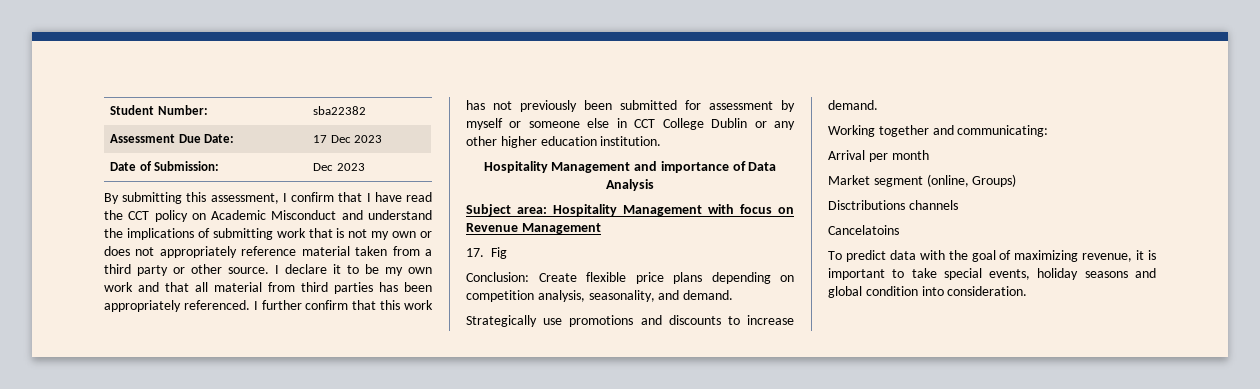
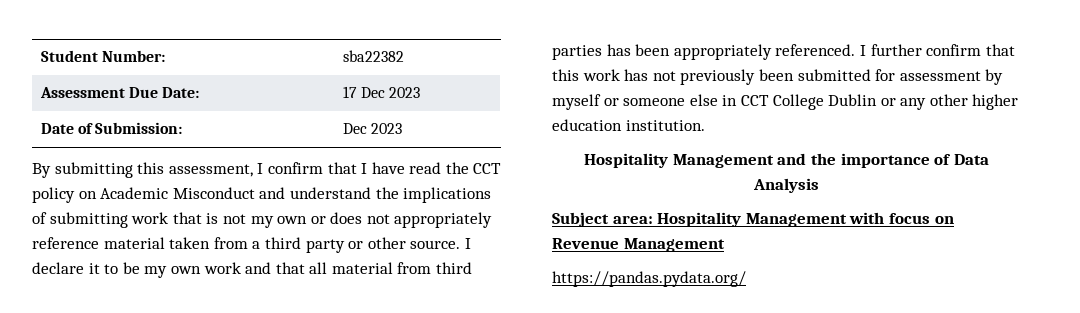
(658, 166) none -> [811,153,836,165] the
[466,247,507,259] [466,272,794,284] [466,290,734,302] [466,315,794,327] [828,100,878,110] [828,125,1049,137] [828,150,929,162] [828,174,1017,187] [828,200,958,210] [828,225,899,235] [828,250,1156,262] [828,268,1156,280] [828,286,1028,298] 17. Fig // Conclusion: Create flexible price plans depending on competition analysis, seasonality, and demand. // Strategically use promotions and discounts to increase demand. // Working together and communicating: // Arrival per month // Market segment (online, Groups) // Disctributions channels // Cancelatoins // To predict data with the goal of maximizing revenue, it is important to take special events, holiday seasons and global condition into consideration. -> [552,271,746,287] https://pandas.pydata.org/

